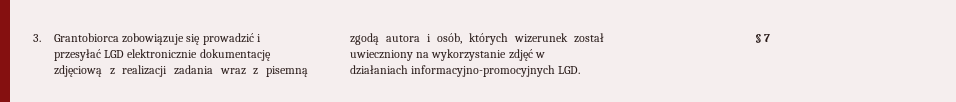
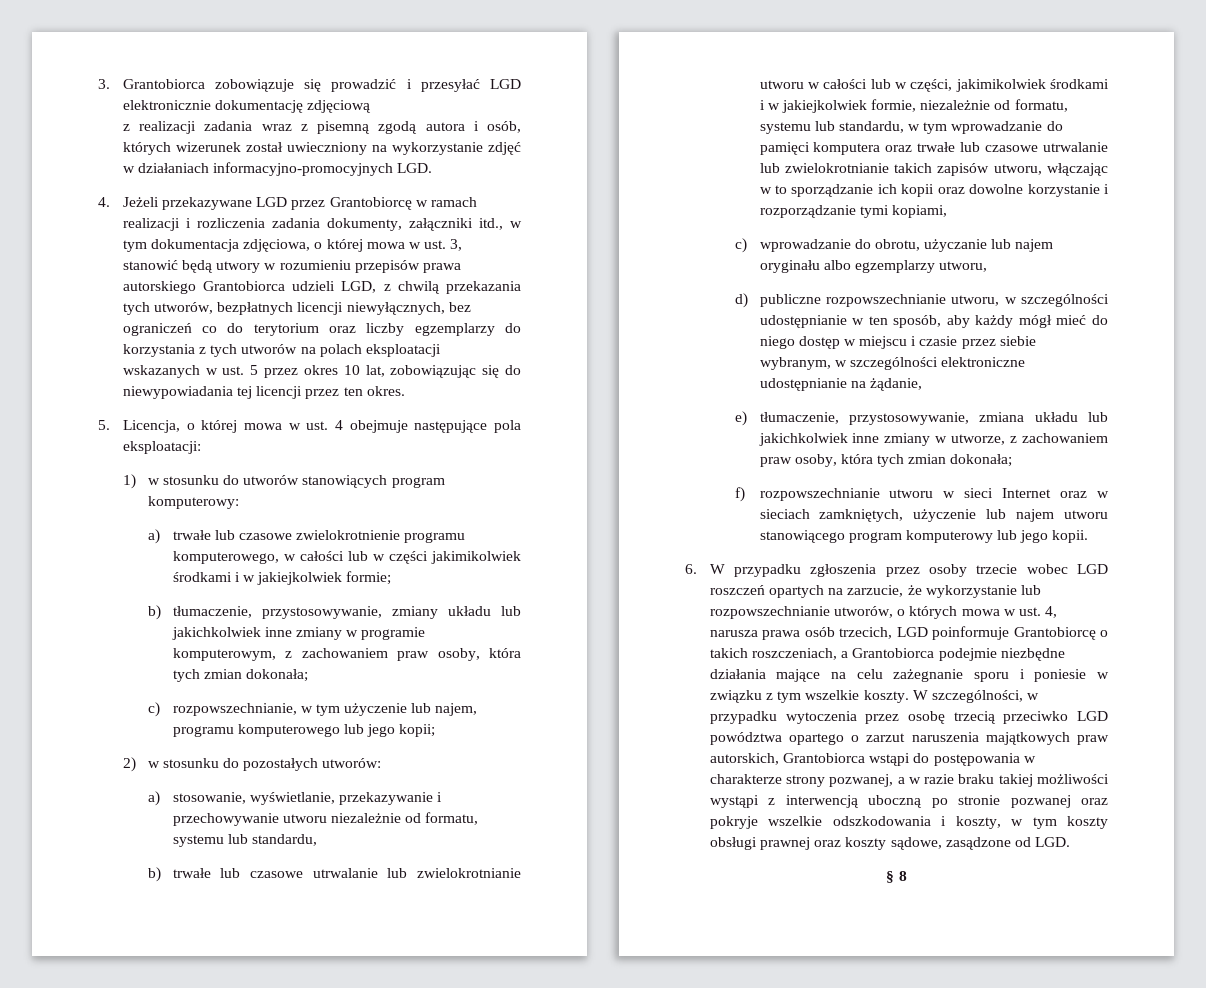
(102, 71) none -> (372, 106) //
(581, 70) none -> [98,197,477,210] [122,218,522,231] [122,239,463,252] [122,260,461,273] [122,281,521,294] [122,302,471,315] [122,323,521,336] [122,344,441,357] [122,365,521,378] [122,386,405,399] [98,420,521,433] [122,441,201,454] [122,474,445,489] [147,496,239,509] [147,529,466,544] [172,551,521,564] [172,571,392,585] [147,605,521,620] [171,627,426,640] [172,648,521,661] [172,669,308,682] [147,702,478,717] [172,724,436,737] [122,757,382,772] [147,791,443,806] [172,812,479,826] [172,834,317,847] [147,867,521,882] [759,79,1109,92] [759,99,1068,113] [759,121,1063,134] [759,142,1108,155] [759,163,1108,176] [759,184,1109,197] [759,205,947,218] [734,238,1054,253] [759,260,988,273] [734,293,1109,308] [759,315,1108,328] [759,336,1036,349] [759,357,1026,370] [759,378,922,391] [734,411,1108,426] [758,433,1108,446] [759,454,1013,467] [734,487,1109,502] [759,509,1108,522] [759,530,1089,543] [685,564,1108,577] [709,585,1041,598] [709,606,1058,619] [709,626,1108,640] [709,648,1065,661] [709,669,1109,682] [709,690,1040,703] [709,711,1108,724] [709,732,1109,745] [709,753,1036,766] [709,774,1109,787] [709,795,1108,808] [709,816,1108,829] [709,837,1071,850] // 4. Jeżeli przekazywane LGD przez Grantobiorcę w ramach realizacji i rozliczenia zadania dokumenty, załączniki itd., w tym dokumentacja zdjęciowa, o której mowa w ust. 3, stanowić będą utwory w rozumieniu przepisów prawa autorskiego Grantobiorca udzieli LGD, z chwilą przekazania tych utworów, bezpłatnych licencji niewyłącznych, bez ograniczeń co do terytorium oraz liczby egzemplarzy do korzystania z tych utworów na polach eksploatacji wskazanych w ust. 5 przez okres 10 lat, zobowiązując się do niewypowiadania tej licencji przez ten okres. // 5. Licencja, o której mowa w ust. 4 obejmuje następujące pola eksploatacji: // 1) w stosunku do utworów stanowiących program komputerowy: // a) trwałe lub czasowe zwielokrotnienie programu komputerowego, w całości lub w części jakimikolwiek środkami i w jakiejkolwiek formie; // b) tłumaczenie, przystosowywanie, zmiany układu lub jakichkolwiek inne zmiany w programie komputerowym, z zachowaniem praw osoby, która tych zmian dokonała; // c) rozpowszechnianie, w tym użyczenie lub najem, programu komputerowego lub jego kopii; // 2) w stosunku do pozostałych utworów: // a) stosowanie, wyświetlanie, przekazywanie i przechowywanie utworu niezależnie od formatu, systemu lub standardu, // b) trwałe lub czasowe utrwalanie lub zwielokrotnianie utworu w całości lub w części, jakimikolwiek środkami i w jakiejkolwiek formie, niezależnie od formatu, systemu lub standardu, w tym wprowadzanie do pamięci komputera oraz trwałe lub czasowe utrwalanie lub zwielokrotnianie takich zapisów utworu, włączając w to sporządzanie ich kopii oraz dowolne korzystanie i rozporządzanie tymi kopiami, // c) wprowadzanie do obrotu, użyczanie lub najem oryginału albo egzemplarzy utworu, // d) publiczne rozpowszechnianie utworu, w szczególności udostępnianie w ten sposób, aby każdy mógł mieć do niego dostęp w miejscu i czasie przez siebie wybranym, w szczególności elektroniczne udostępnianie na żądanie, // e) tłumaczenie, przystosowywanie, zmiana układu lub jakichkolwiek inne zmiany w utworze, z zachowaniem praw osoby, która tych zmian dokonała; // f) rozpowszechnianie utworu w sieci Internet oraz w sieciach zamkniętych, użyczenie lub najem utworu stanowiącego program komputerowy lub jego kopii. // 6. W przypadku zgłoszenia przez osoby trzecie wobec LGD roszczeń opartych na zarzucie, że wykorzystanie lub rozpowszechnianie utworów, o których mowa w ust. 4, narusza prawa osób trzecich, LGD poinformuje Grantobiorcę o takich roszczeniach, a Grantobiorca podejmie niezbędne działania mające na celu zażegnanie sporu i poniesie w związku z tym wszelkie koszty. W szczególności, w przypadku wytoczenia przez osobę trzecią przeciwko LGD powództwa opartego o zarzut naruszenia majątkowych praw autorskich, Grantobiorca wstąpi do postępowania w charakterze strony pozwanej, a w razie braku takiej możliwości wystąpi z interwencją uboczną po stronie pozwanej oraz pokryje wszelkie odszkodowania i koszty, w tym koszty obsługi prawnej oraz koszty sądowe, zasądzone od LGD.
[764,34,771,42] 7 -> [898,871,907,881] 8

